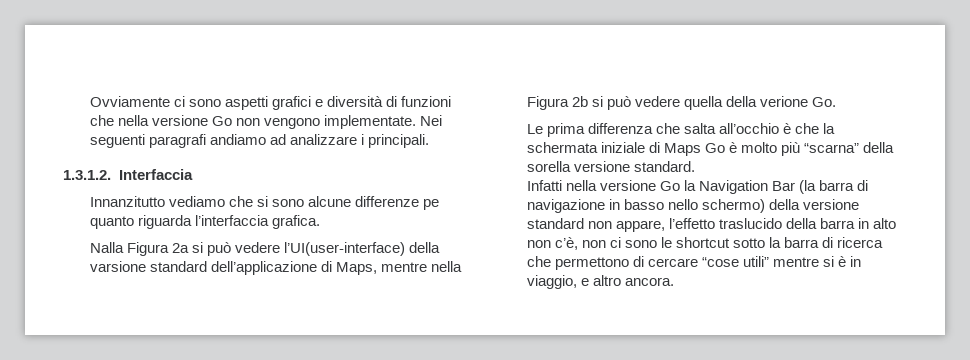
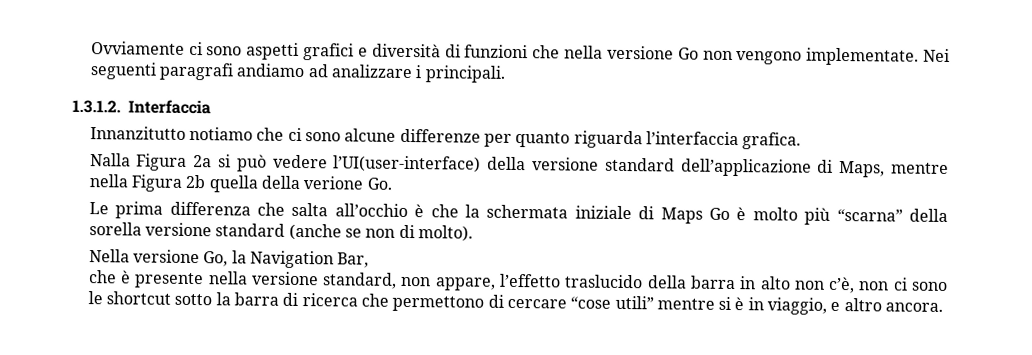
[168,196,269,207] vediamo che si -> [189,126,302,142] notiamo che ci
[423,199,440,210] pe -> [483,133,512,147] per
[89,261,146,272] varsione -> [532,157,600,171] versione
[591,96,681,110] si può vedere -> (207, 181) none
[633,161,695,172] [526,180,869,194] [526,199,860,213] [526,218,584,229] standard. // Infatti nella versione Go la Navigation Bar (la barra di navigazione in basso nello schermo) della versione standard -> [215,223,473,242] [88,249,370,269] [88,270,398,289] standard (anche se non di molto). // Nella versione Go, la Navigation Bar, // che è presente nella versione standard,

